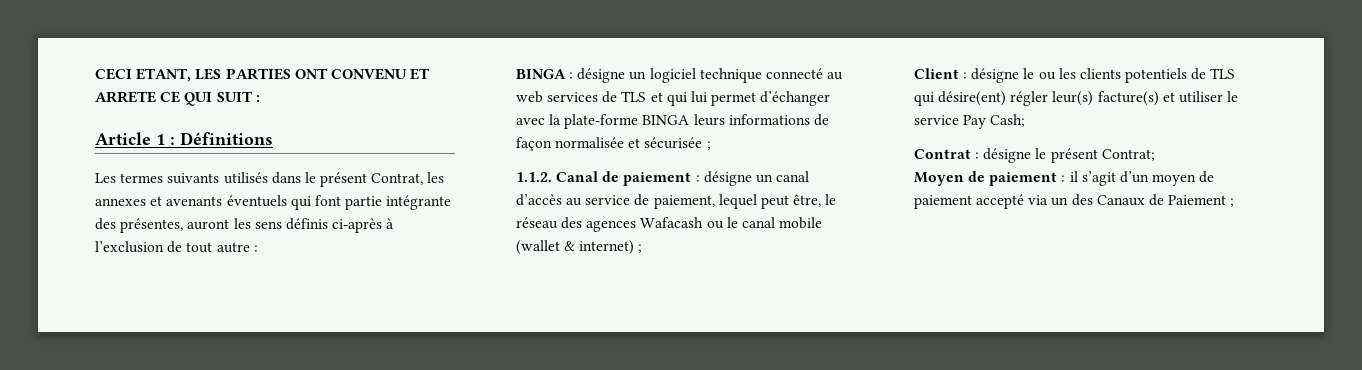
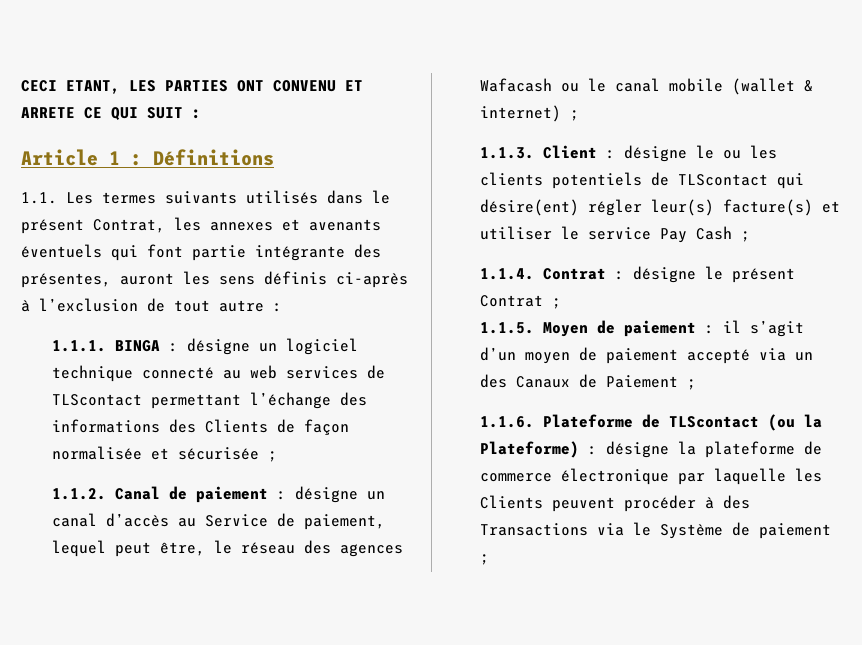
(273, 138) none -> [21,192,57,204] 1.1.
(258, 248) none -> [51,340,106,352] 1.1.1.
[621,91,831,106] [515,114,810,129] TLS et qui lui permet d’échanger avec la plate-forme BINGA leurs informations -> [51,392,367,409] [51,419,268,433] TLScontact permettant l’échange des informations des Clients
[585,195,631,205] service -> [204,514,268,527] Service
(643, 248) none -> [479,147,534,159] 1.1.3.
[1210,68,1236,79] TLS -> [677,174,768,186] TLScontact
[990,114,1026,127] Cash; // -> [695,226,750,242] [479,268,534,280] Cash ; // 1.1.4.
[1101,149,1155,161] Contrat; // -> [479,295,561,309] [479,322,534,334] Contrat ; // 1.1.5.
(1235, 202) none -> [479,414,822,431] [479,441,822,458] [479,468,822,485] [479,495,750,512] [479,522,831,539] [479,554,489,565] // 1.1.6. Plateforme de TLScontact (ou la Plateforme) : désigne la plateforme de commerce électronique par laquelle les Clients peuvent procéder à des Transactions via le Système de paiement ;

